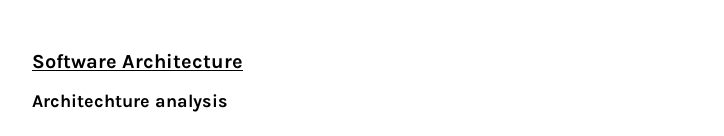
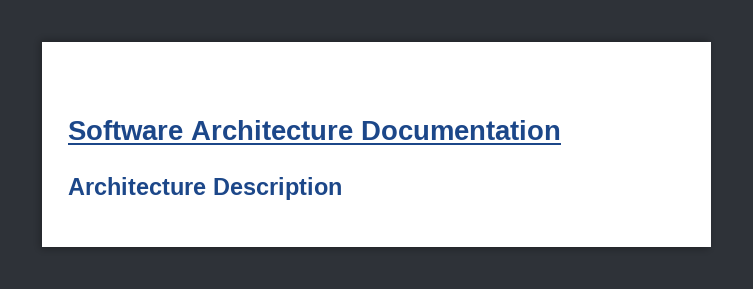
[32,94,228,112] // Architechture analysis -> [361,120,561,140] [68,177,342,200] Documentation // Architecture Description

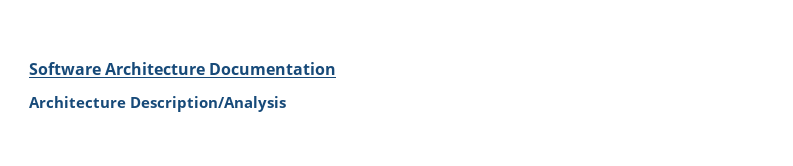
[213,177,342,200] Description -> [130,96,286,112] Description/Analysis

